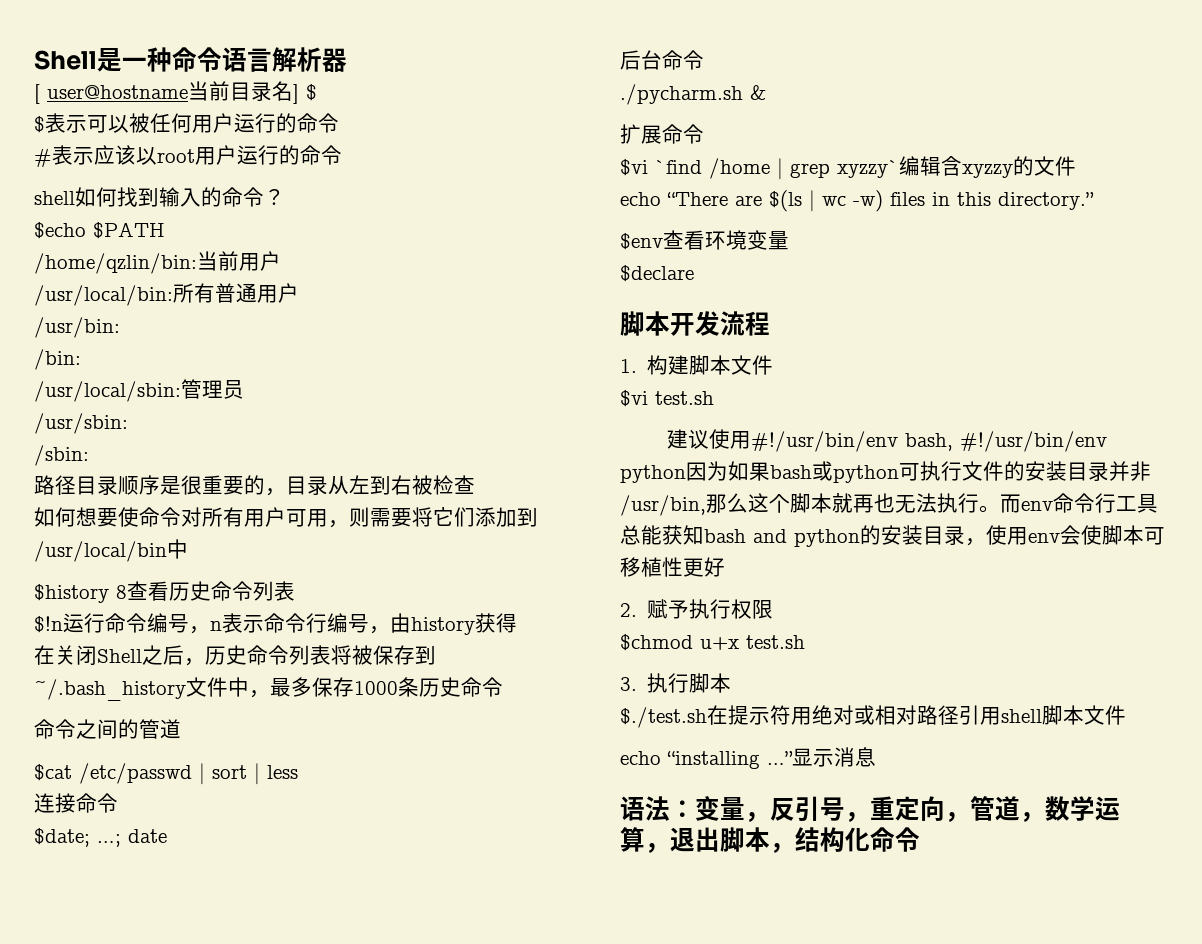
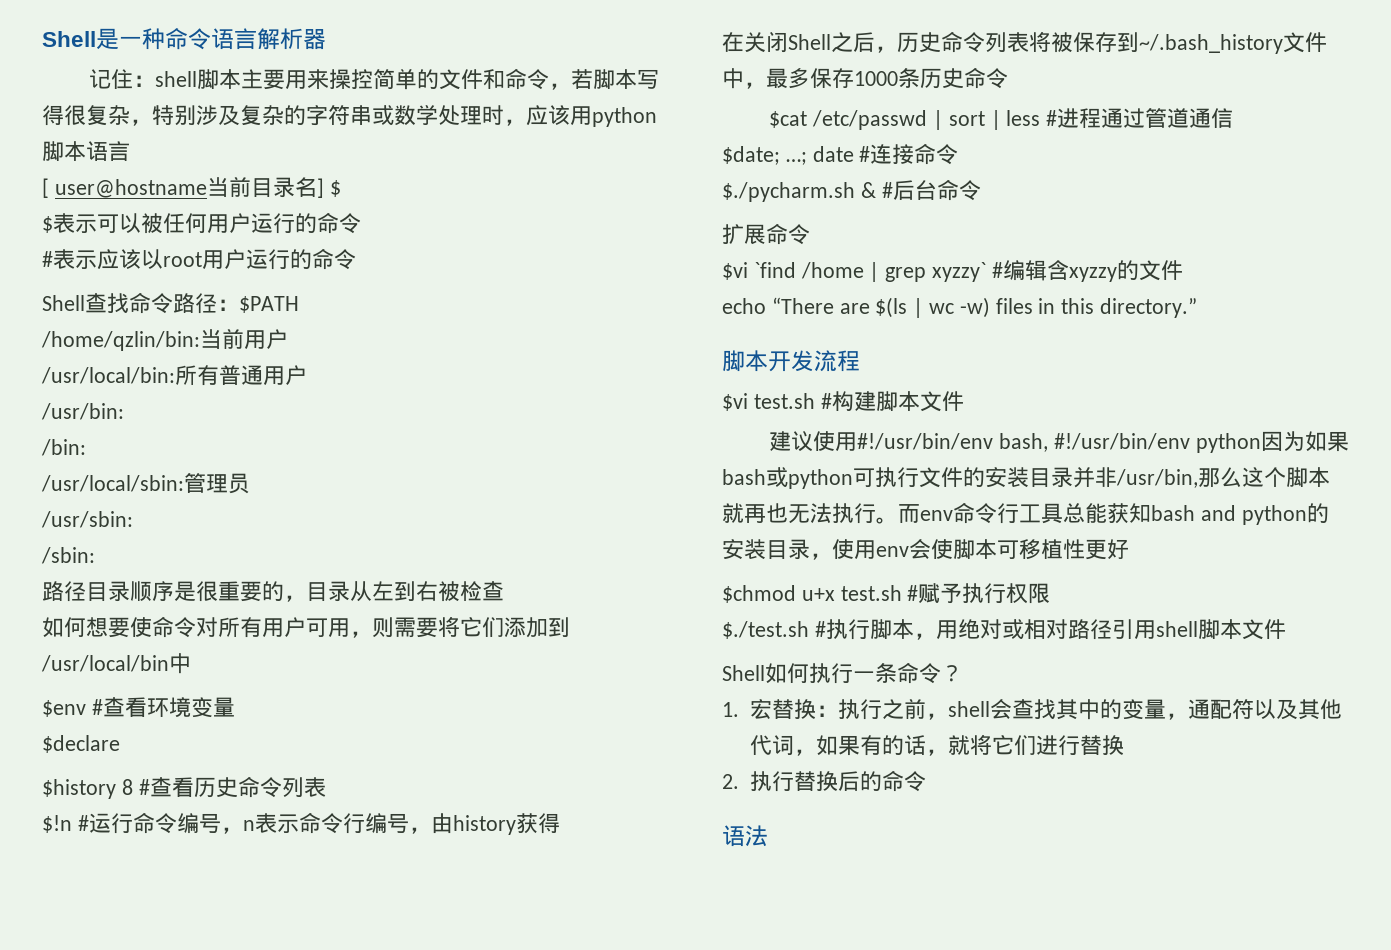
(347, 60) none -> [89,68,660,90] [42,105,657,127] [42,141,130,162] // 记住：shell脚本主要用来操控简单的文件和命令，若脚本写得很复杂，特别涉及复杂的字符串或数学处理时，应该用python脚本语言
[34,187,285,207] [34,222,86,239] shell如何找到输入的命令？ // $echo -> [42,292,239,314] Shell查找命令路径：
(188, 549) none -> [42,697,235,718] [42,735,120,753] // $env #查看环境变量 // $declare
(127, 592) none -> [138,779,150,795] #
(63, 624) none -> [77,815,89,831] #
[34,719,181,739] // 命令之间的管道 -> (1008, 78) none
(298, 772) // -> [1046,108,1234,128] [722,146,871,165] #进程通过管道通信 // $date; …; date #
[34,828,167,847] $date; …; date // -> [722,182,893,202] $./pycharm.sh & #
[620,84,766,105] // ./pycharm.sh & -> (981, 190) none
(899, 169) none -> [991,262,1003,278] #
[620,230,789,250] [620,265,694,282] // $env查看环境变量 // $declare -> (1198, 308) none
[620,359,637,373] 1. -> [722,393,832,411] $vi test.sh #
[620,390,714,407] // $vi test.sh -> (964, 401) none
[620,603,637,617] 2. -> [722,585,919,603] $chmod u+x test.sh #
[620,634,805,651] [620,677,637,691] $chmod u+x test.sh // 3. -> [722,621,826,639] $./test.sh #
[620,705,791,728] // $./test.sh在提示符 -> [913,633,936,640] ，
[620,747,876,769] [620,796,1120,822] [620,827,920,853] echo “installing …”显示消息 // 语法：变量，反引号，重定向，管道，数学运算，退出脚本，结构化命令 -> [722,662,963,684] [722,698,1343,720] [750,734,1125,756] [722,770,927,792] [722,825,768,847] Shell如何执行一条命令？ // 1.宏替换：执行之前，shell会查找其中的变量，通配符以及其他代词，如果有的话，就将它们进行替换 // 2.执行替换后的命令 // 语法

